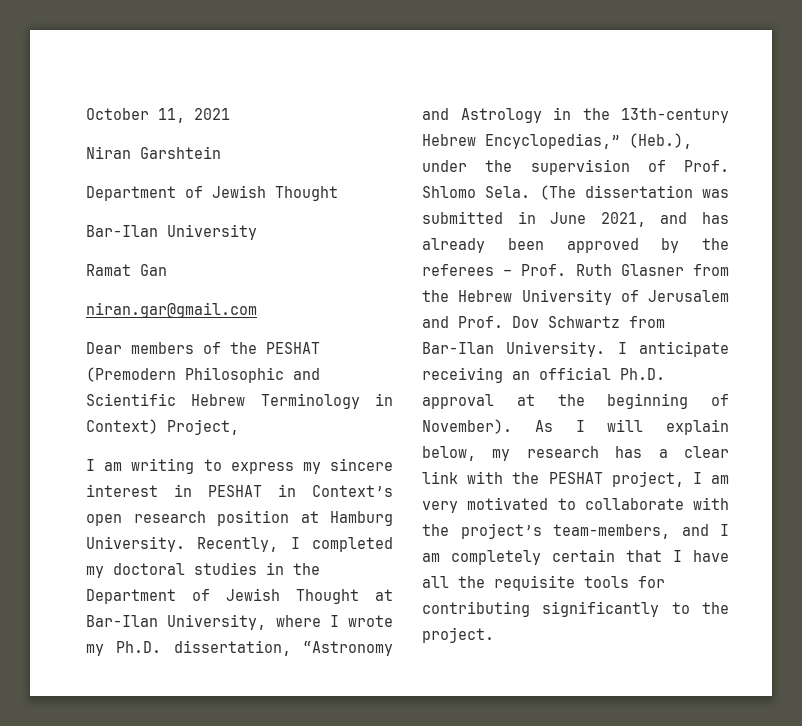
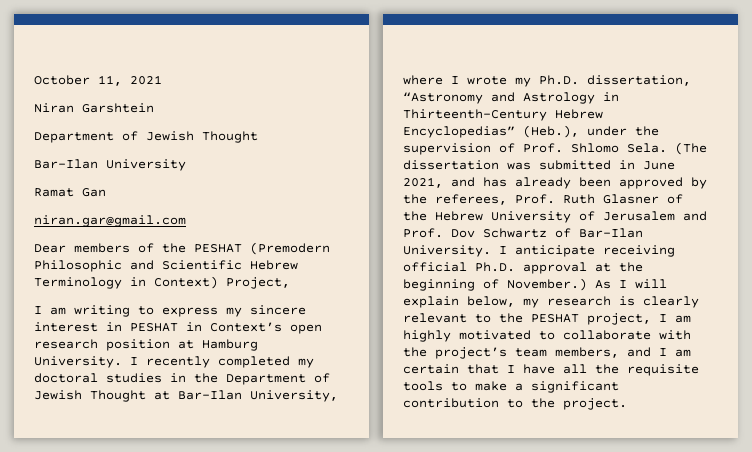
[197,537,300,552] Recently, I -> [130,356,210,368] I recently
[582,108,729,123] [422,133,620,149] the 13th-century Hebrew Encyclopedias,” -> [403,109,603,121] [403,126,515,138] Thirteenth-Century Hebrew Encyclopedias”
[422,264,513,276] referees – -> [435,194,507,205] referees,
[693,264,729,276] from -> [667,194,683,204] of
[629,316,665,328] from -> [555,228,571,238] of
[512,371,530,380] an -> (675, 251) none
[422,419,512,434] November). -> [507,278,587,291] November.)
[615,446,729,458] [422,471,504,484] has a clear link with -> [619,296,699,308] [403,313,491,323] is clearly relevant to
[422,501,458,513] very -> [403,330,451,342] highly
[553,524,670,539] team-members, -> [515,347,619,358] team members,
[451,550,541,565] completely -> (691, 353) none
[638,576,665,588] [422,601,660,617] for contributing significantly -> [451,381,619,393] [403,398,499,408] to make a significant contribution

